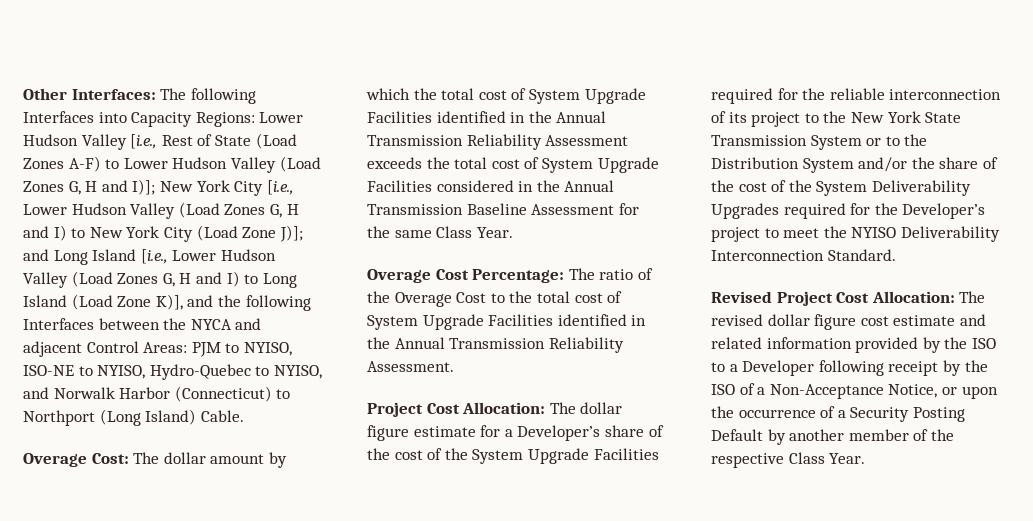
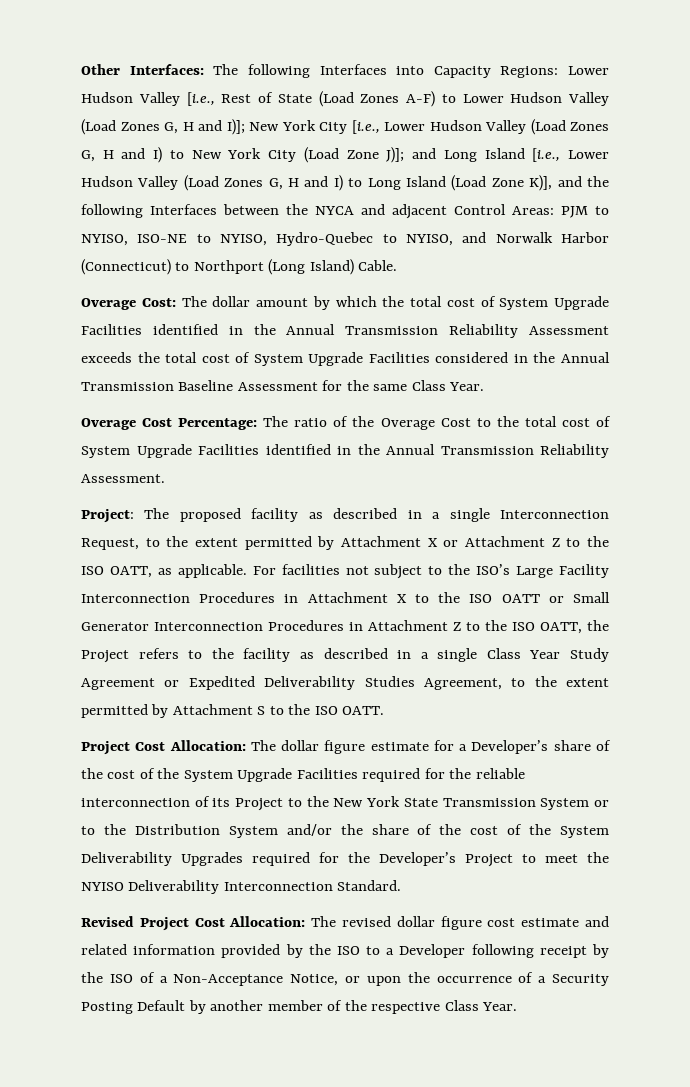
(454, 366) none -> [81,508,610,523] [81,536,610,550] [81,564,610,579] [81,592,610,603] [81,620,609,634] [81,648,609,663] [81,676,609,690] [81,704,385,718] // Project: The proposed facility as described in a single Interconnection Request, to the extent permitted by Attachment X or Attachment Z to the ISO OATT, as applicable. For facilities not subject to the ISO’s Large Facility Interconnection Procedures in Attachment X to the ISO OATT or Small Generator Interconnection Procedures in Attachment Z to the ISO OATT, the Project refers to the facility as described in a single Class Year Study Agreement or Expedited Deliverability Studies Agreement, to the extent permitted by Attachment S to the ISO OATT.
[751,112,801,127] project -> [235,798,284,811] Project
[711,227,760,242] project -> [465,854,513,867] Project

